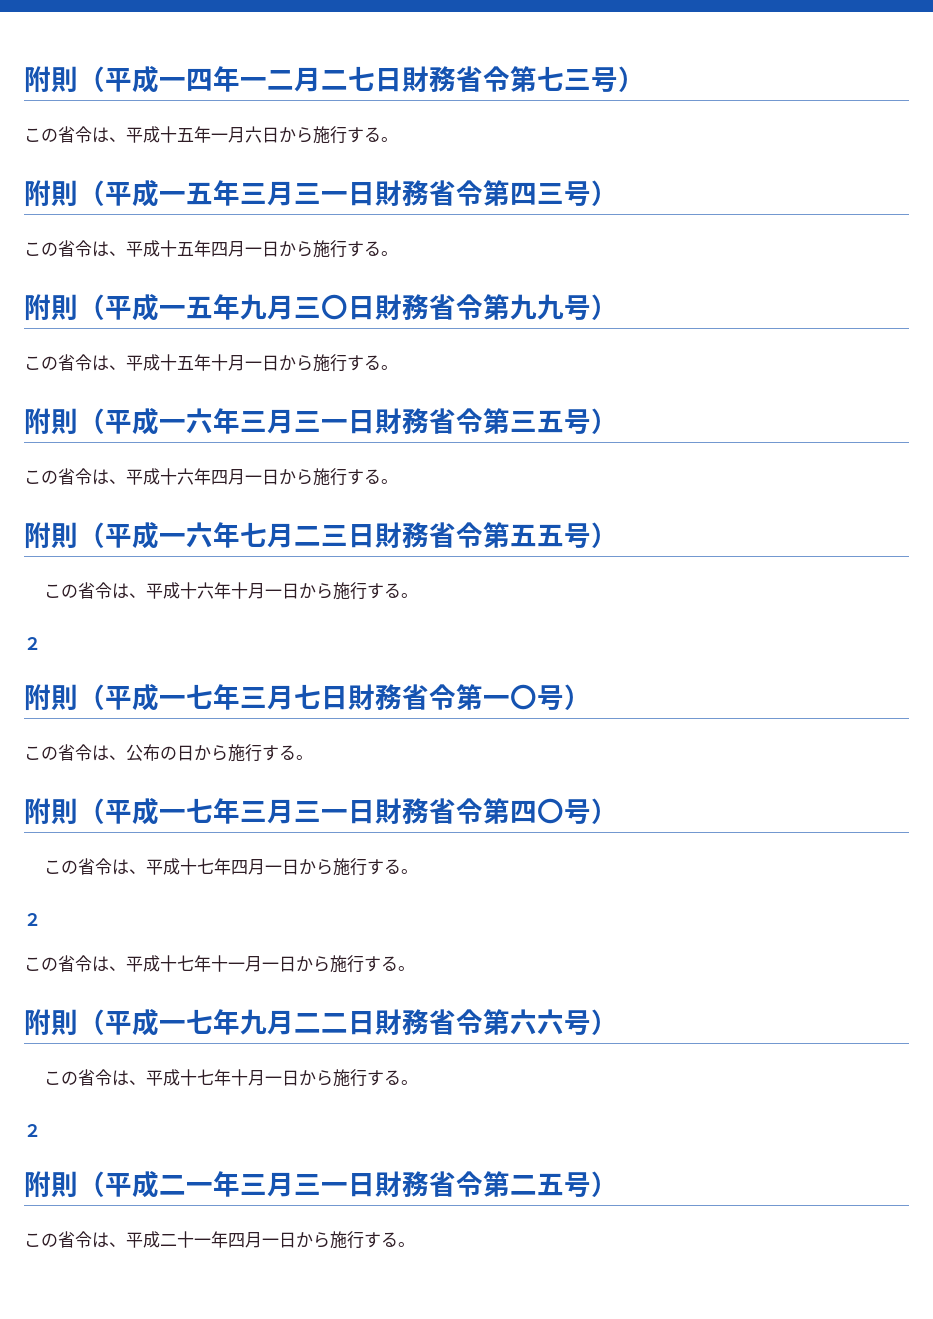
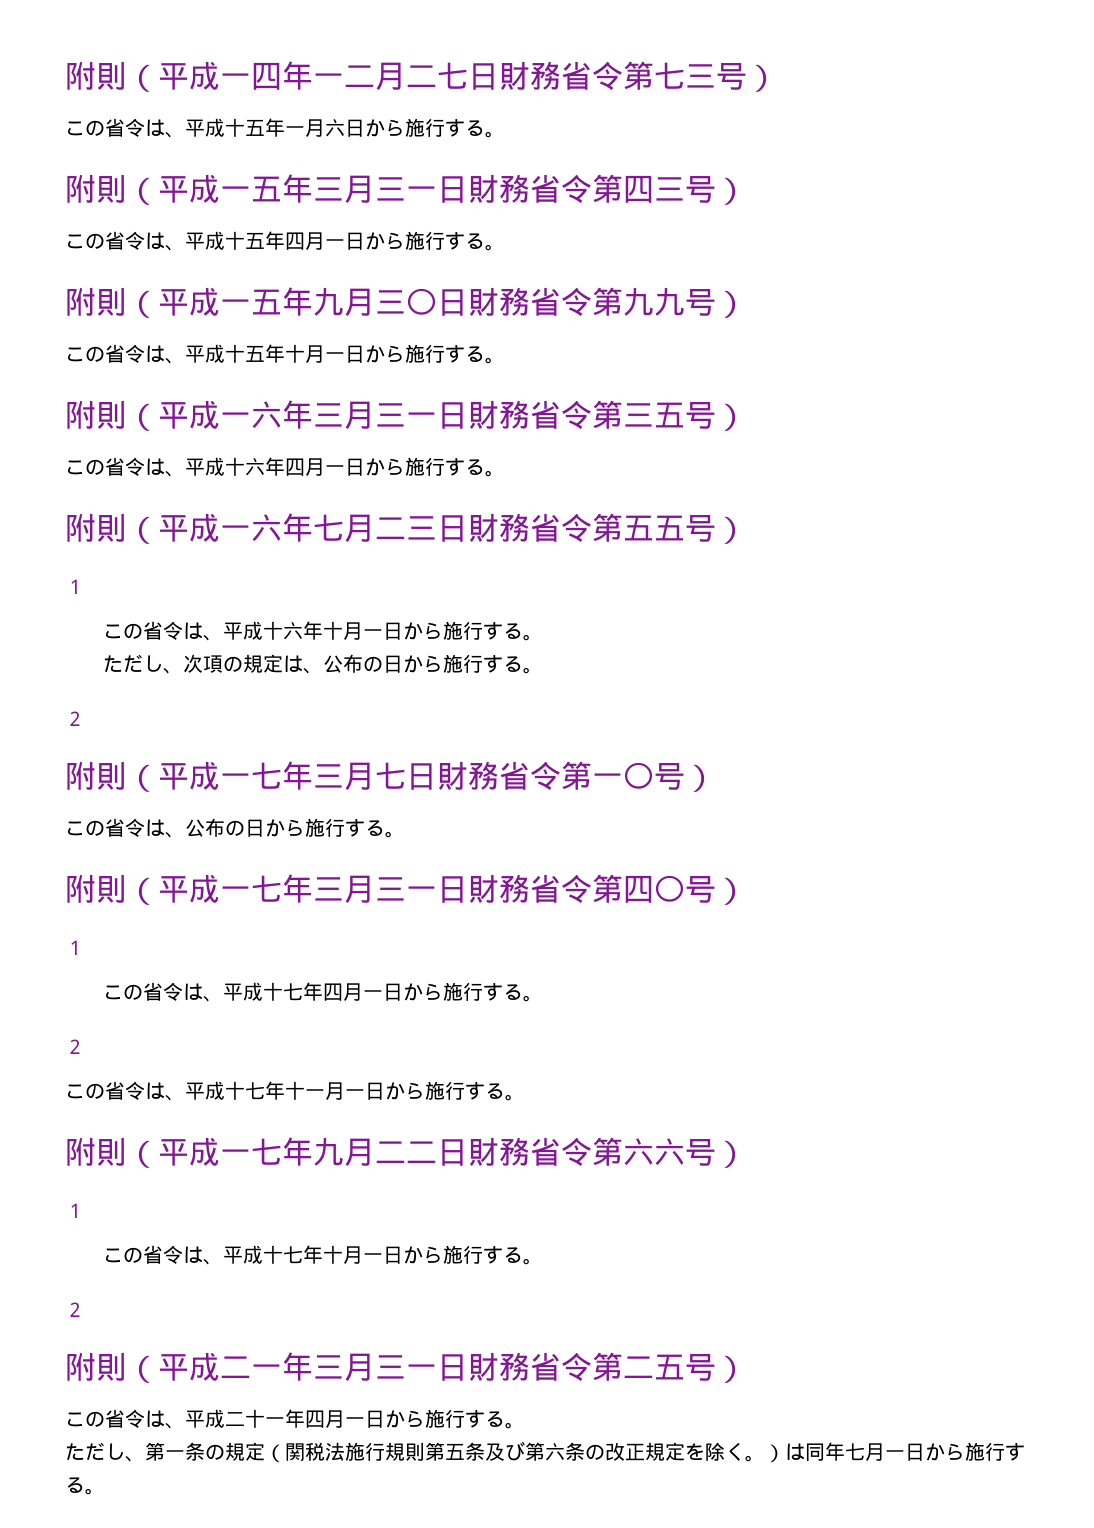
(618, 535) none -> [65,579,85,594] // １
(419, 595) none -> [102,654,543,674] // ただし、次項の規定は、公布の日から施行する。
(618, 811) none -> [65,940,85,955] // １
(618, 1022) none -> [65,1203,85,1218] // １
(415, 1244) none -> [65,1441,1025,1463] [65,1477,105,1495] // ただし、第一条の規定（関税法施行規則第五条及び第六条の改正規定を除く。）は同年七月一日から施行する。

